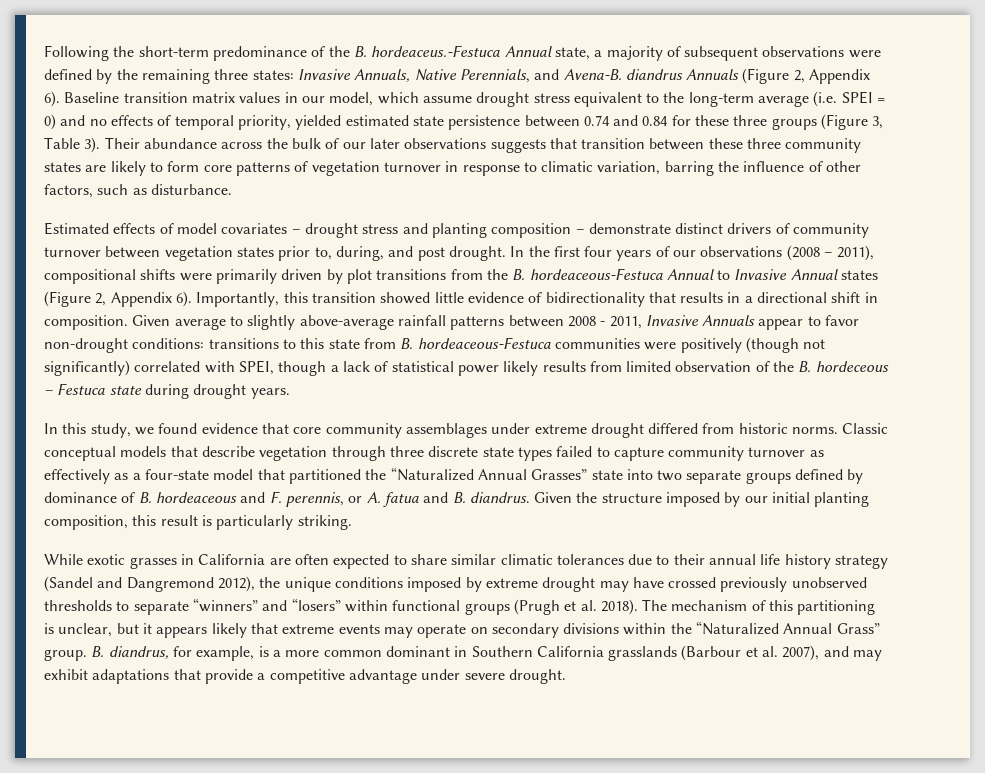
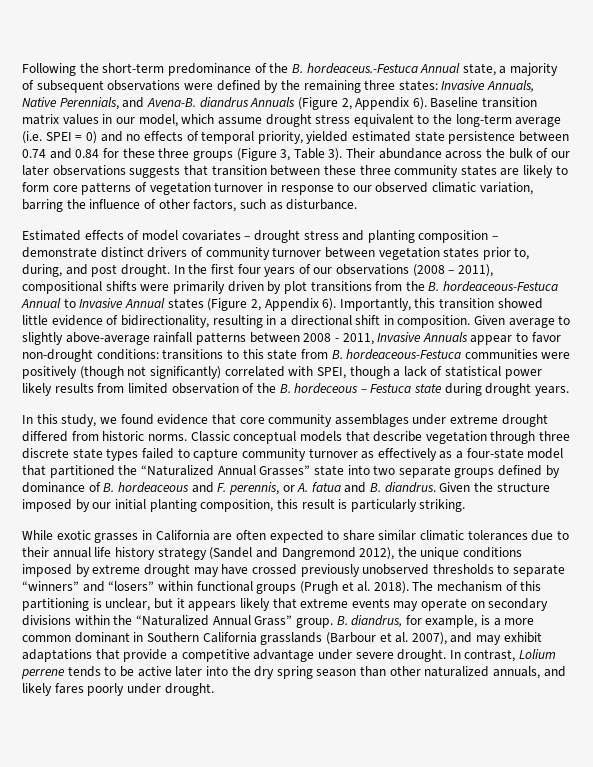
(537, 167) none -> [352,182,429,193] our observed
[545,292,724,307] bidirectionality that results -> [120,315,263,328] bidirectionality, resulting
(566, 676) none -> [449,649,557,662] [21,666,566,679] [22,683,214,696] In contrast, Lolium perrene tends to be active later into the dry spring season than other naturalized annuals, and likely fares poorly under drought.

